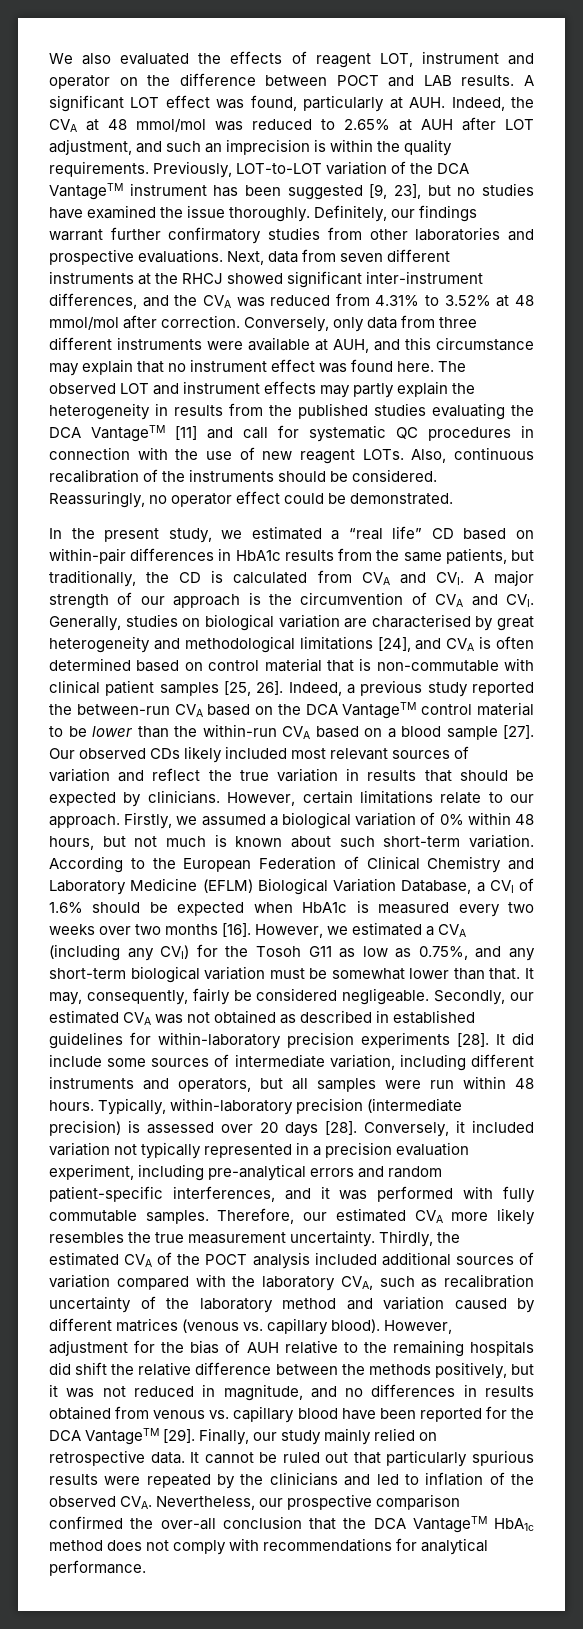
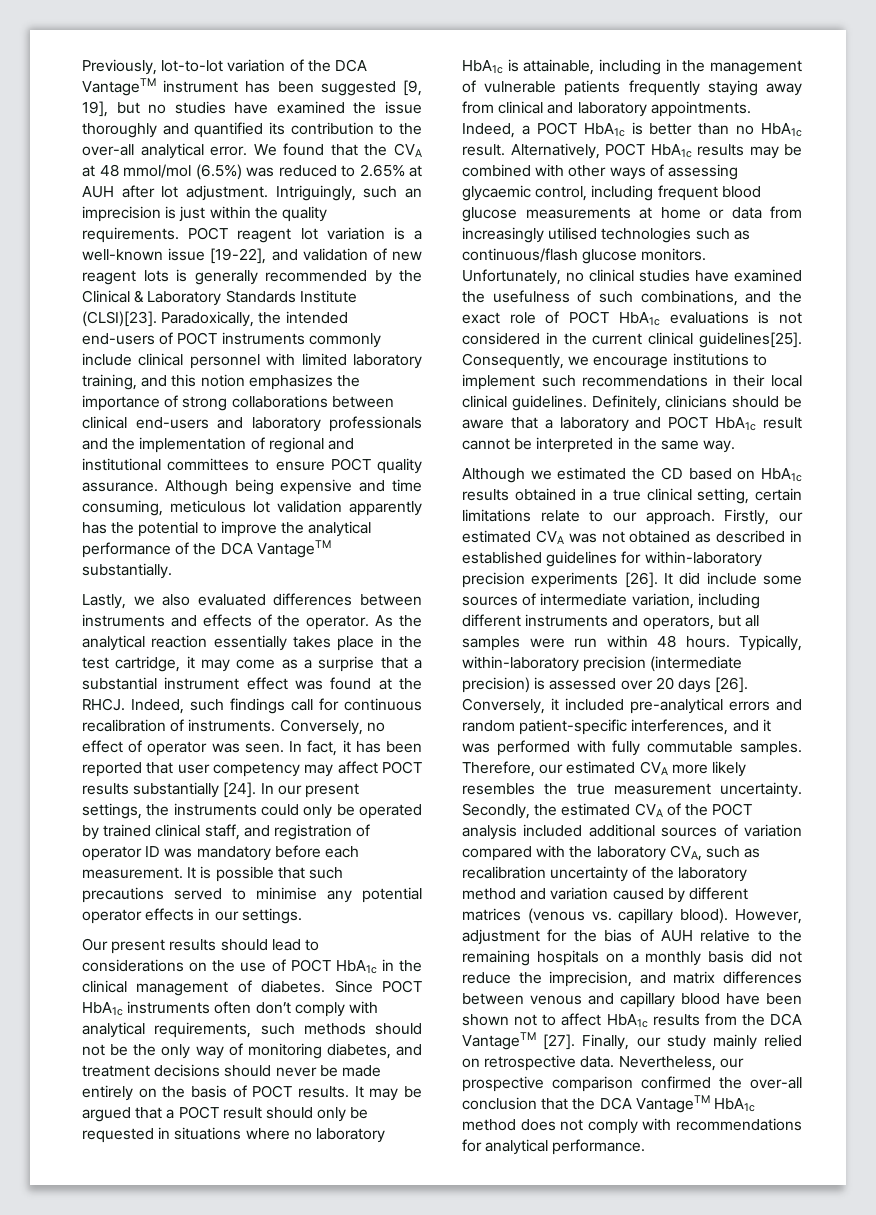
[49,51,534,68] [49,73,534,89] [49,95,535,112] [49,117,534,132] [49,139,453,156] [49,161,323,178] We also evaluated the effects of reagent LOT, instrument and operator on the difference between POCT and LAB results. A significant LOT effect was found, particularly at AUH. Indeed, the CVA at 48 mmol/mol was reduced to 2.65% at AUH after LOT adjustment, and such an imprecision is within the quality requirements. Previously, LOT-to-LOT -> [82,59,224,75] Previously, lot-to-lot
[394,184,421,199] 23], -> [82,101,108,117] 19],
[229,205,478,222] [49,227,534,244] [49,249,451,265] [49,271,484,288] [49,293,534,309] [49,315,478,332] [49,337,534,353] [49,359,467,376] [49,381,476,398] [49,403,534,420] [49,425,534,442] [49,447,534,464] [49,469,438,483] [49,491,454,508] [49,526,534,543] [49,548,534,564] [49,570,535,587] [49,592,534,609] [49,614,534,631] [49,636,534,653] [49,658,534,672] [49,680,534,697] [49,702,534,719] [49,724,534,740] [49,746,470,763] [49,768,534,782] [49,790,296,807] thoroughly. Definitely, our findings warrant further confirmatory studies from other laboratories and prospective evaluations. Next, data from seven different instruments at the RHCJ showed significant inter-instrument differences, and the CVA was reduced from 4.31% to 3.52% at 48 mmol/mol after correction. Conversely, only data from three different instruments were available at AUH, and this circumstance may explain that no instrument effect was found here. The observed LOT and instrument effects may partly explain the heterogeneity in results from the published studies evaluating the DCA VantageTM [11] and call for systematic QC procedures in connection with the use of new reagent LOTs. Also, continuous recalibration of the instruments should be considered. Reassuringly, no operator effect could be demonstrated. // In the present study, we estimated a “real life” CD based on within-pair differences in HbA1c results from the same patients, but traditionally, the CD is calculated from CVA and CVI. A major strength of our approach is the circumvention of CVA and CVI. Generally, studies on biological variation are characterised by great heterogeneity and methodological limitations [24], and CVA is often determined based on control material that is non-commutable with clinical patient samples [25, 26]. Indeed, a previous study reported the between-run CVA based on the DCA VantageTM control material to be lower than the within-run CVA based on a blood sample [27]. Our observed CDs likely included most relevant sources of variation and reflect the true variation in results that should be expected by clinicians. However, -> [82,122,422,138] [82,143,422,159] [82,164,422,180] [82,185,422,201] [82,206,327,222] [82,227,422,243] [82,248,422,264] [82,269,422,285] [82,290,357,306] [82,311,348,327] [82,332,381,348] [82,353,422,369] [82,374,360,390] [82,395,394,411] [82,416,422,432] [82,437,354,453] [82,458,422,474] [82,479,423,495] [82,500,422,516] [82,521,372,537] [82,540,331,558] [82,563,172,579] [82,593,422,609] [82,614,422,630] [82,635,422,651] [82,656,422,672] [82,677,422,690] [82,698,422,714] [82,719,385,735] [82,740,422,756] [82,761,422,777] [82,782,359,798] [82,803,422,819] [82,824,371,840] [82,845,359,861] [82,866,343,882] [82,887,422,903] [82,908,302,924] [82,938,319,954] [82,959,422,974] [82,980,422,996] [82,1001,378,1017] [82,1022,422,1038] [82,1043,422,1059] [82,1064,381,1077] [82,1085,423,1101] [82,1106,369,1122] [82,1127,385,1143] [462,59,802,75] [462,80,802,96] [462,101,751,117] [462,122,802,138] [462,143,802,159] [462,164,738,180] [462,185,761,201] [462,206,802,222] [462,227,750,243] [462,248,707,264] [462,269,802,285] [462,290,802,306] [462,311,802,326] [462,332,802,348] [462,353,767,369] [462,374,802,390] [462,395,802,411] [462,416,802,432] [462,437,736,453] [462,467,802,483] [462,488,750,504] thoroughly and quantified its contribution to the over-all analytical error. We found that the CVA at 48 mmol/mol (6.5%) was reduced to 2.65% at AUH after lot adjustment. Intriguingly, such an imprecision is just within the quality requirements. POCT reagent lot variation is a well-known issue [19-22], and validation of new reagent lots is generally recommended by the Clinical & Laboratory Standards Institute (CLSI)[23]. Paradoxically, the intended end-users of POCT instruments commonly include clinical personnel with limited laboratory training, and this notion emphasizes the importance of strong collaborations between clinical end-users and laboratory professionals and the implementation of regional and institutional committees to ensure POCT quality assurance. Although being expensive and time consuming, meticulous lot validation apparently has the potential to improve the analytical performance of the DCA VantageTM substantially. // Lastly, we also evaluated differences between instruments and effects of the operator. As the analytical reaction essentially takes place in the test cartridge, it may come as a surprise that a substantial instrument effect was found at the RHCJ. Indeed, such findings call for continuous recalibration of instruments. Conversely, no effect of operator was seen. In fact, it has been reported that user competency may affect POCT results substantially [24]. In our present settings, the instruments could only be operated by trained clinical staff, and registration of operator ID was mandatory before each measurement. It is possible that such precautions served to minimise any potential operator effects in our settings. // Our present results should lead to considerations on the use of POCT HbA1c in the clinical management of diabetes. Since POCT HbA1c instruments often don’t comply with analytical requirements, such methods should not be the only way of monitoring diabetes, and treatment decisions should never be made entirely on the basis of POCT results. It may be argued that a POCT result should only be requested in situations where no laboratory HbA1c is attainable, including in the management of vulnerable patients frequently staying away from clinical and laboratory appointments. Indeed, a POCT HbA1c is better than no HbA1c result. Alternatively, POCT HbA1c results may be combined with other ways of assessing glycaemic control, including frequent blood glucose measurements at home or data from increasingly utilised technologies such as continuous/flash glucose monitors. Unfortunately, no clinical studies have examined the usefulness of such combinations, and the exact role of POCT HbA1c evaluations is not considered in the current clinical guidelines[25]. Consequently, we encourage institutions to implement such recommendations in their local clinical guidelines. Definitely, clinicians should be aware that a laboratory and POCT HbA1c result cannot be interpreted in the same way. // Although we estimated the CD based on HbA1c results obtained in a true clinical setting,
[176,812,534,829] [49,834,534,850] [49,856,534,873] [49,878,534,895] [49,900,535,917] [49,922,467,938] [49,944,535,961] [49,966,534,983] [49,988,506,1005] we assumed a biological variation of 0% within 48 hours, but not much is known about such short-term variation. According to the European Federation of Clinical Chemistry and Laboratory Medicine (EFLM) Biological Variation Database, a CVI of 1.6% should be expected when HbA1c is measured every two weeks over two months [16]. However, we estimated a CVA (including any CVI) for the Tosoh G11 as low as 0.75%, and any short-term biological variation must be somewhat lower than that. It may, consequently, fairly be considered negligeable. Secondly, -> (770, 517) none
[457,1033,489,1047] [28]. -> [624,572,658,588] [26].
[325,1121,357,1135] [28]. -> [715,677,749,693] [26].
[49,1142,470,1159] [49,1164,205,1181] variation not typically represented in a precision evaluation experiment, including -> (624, 704) none
[379,1230,434,1247] Thirdly, -> [462,803,530,819] Secondly,
[49,1362,534,1379] [49,1384,534,1401] [49,1406,535,1423] [49,1428,196,1445] did shift the relative difference between the methods positively, but it was not reduced in magnitude, and no differences in results obtained from venous vs. capillary blood have been reported for the DCA VantageTM [29]. -> [605,950,802,966] [462,971,802,987] [462,992,802,1008] [462,1013,802,1028] [462,1032,576,1050] on a monthly basis did not reduce the imprecision, and matrix differences between venous and capillary blood have been shown not to affect HbA1c results from the DCA VantageTM [27].
[190,1450,534,1467] [49,1472,535,1489] [49,1496,153,1509] It cannot be ruled out that particularly spurious results were repeated by the clinicians and led to inflation of the observed CVA. -> (615, 1062) none

